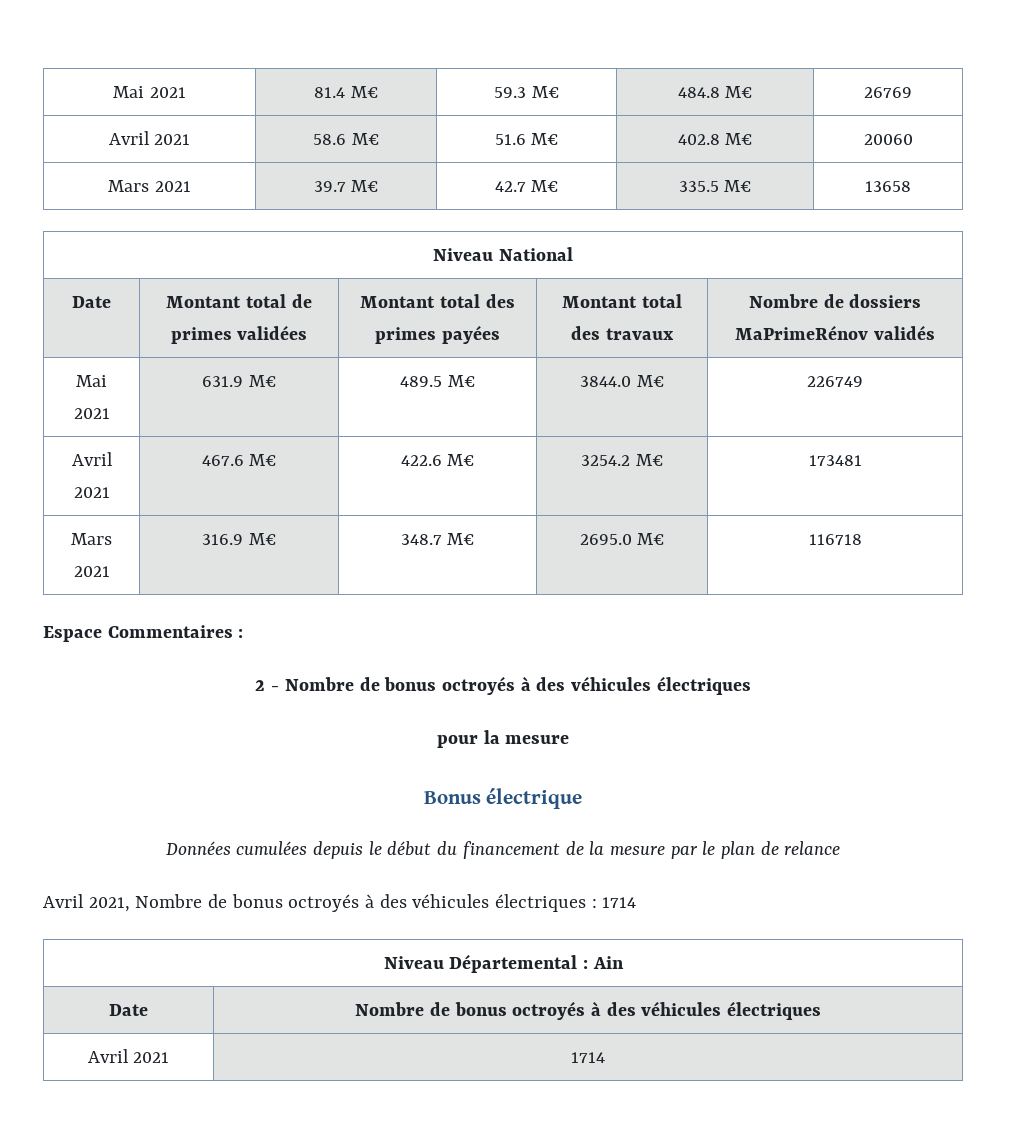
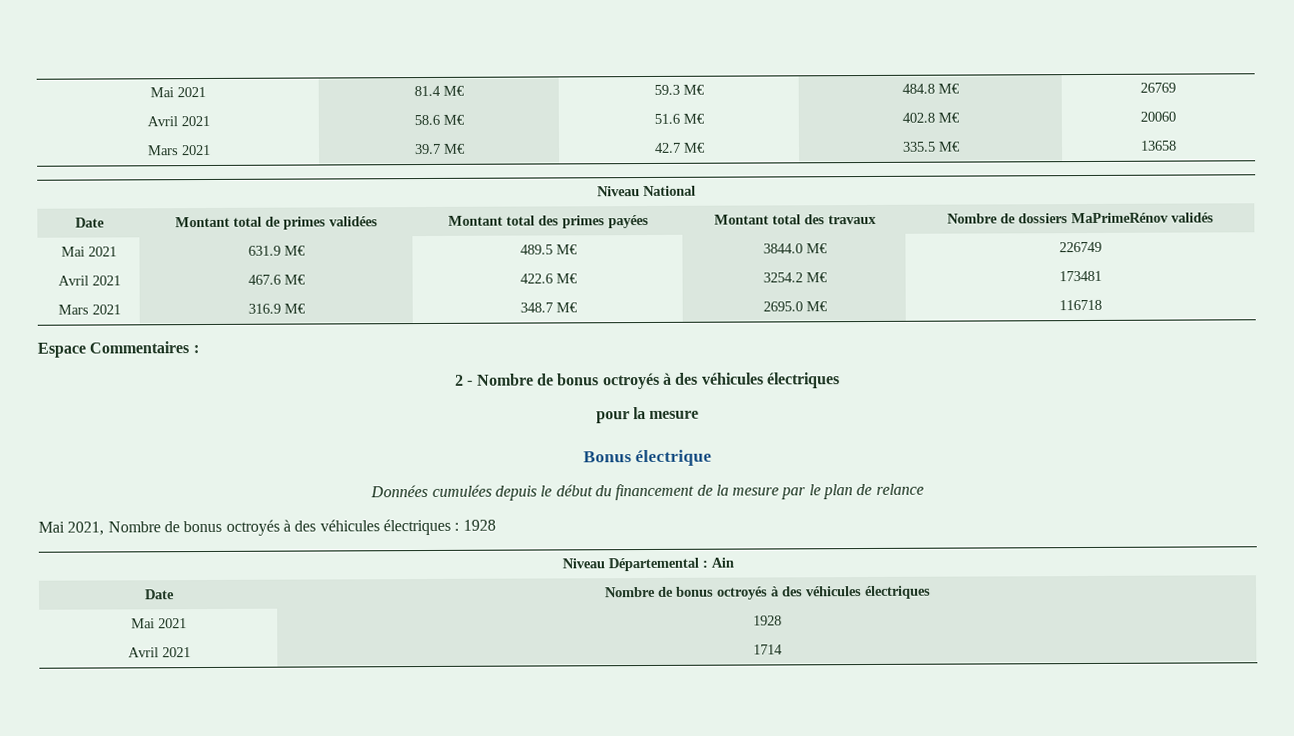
[43,894,84,908] Avril -> [38,521,65,533] Mai
[602,897,637,908] 1714 -> [462,519,496,531] 1928
(821, 1010) none -> [131,618,187,629] [753,615,782,626] // Mai 2021 | 1928

